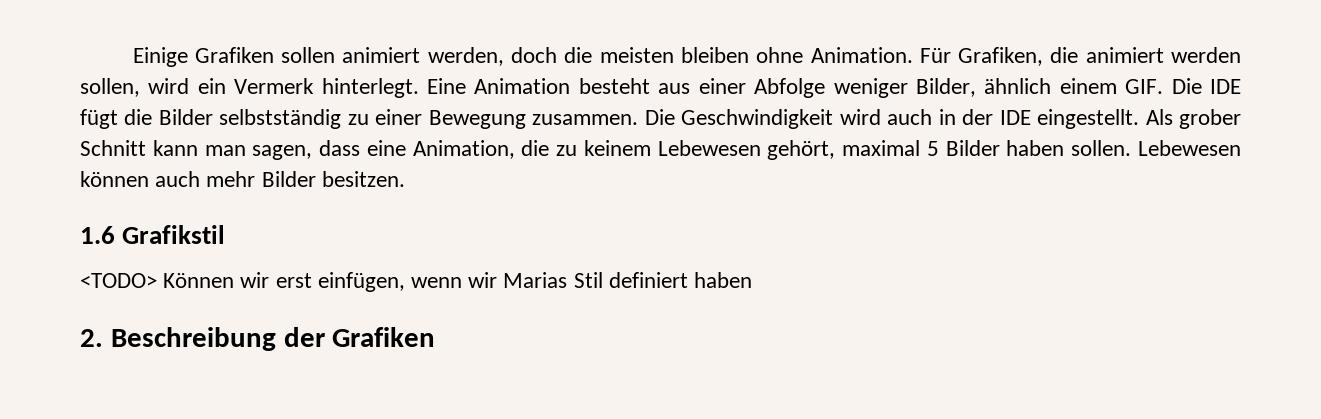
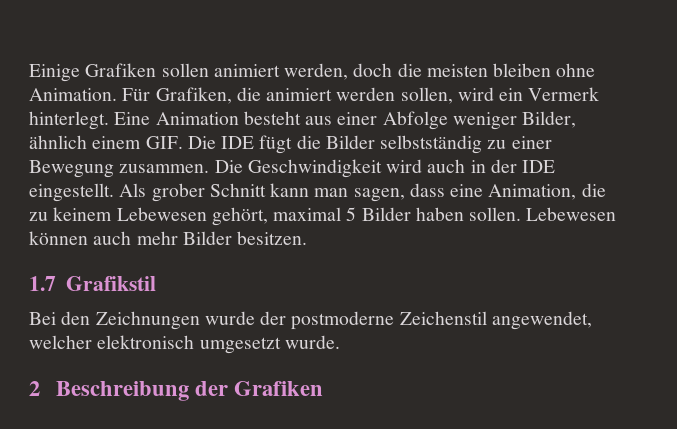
[80,226,115,244] 1.6 -> [29,276,56,291] 1.7
[80,272,753,292] [80,329,103,347] <TODO> Können wir erst einfügen, wenn wir Marias Stil definiert haben // 2. -> [29,311,592,330] [29,335,340,354] [29,381,40,396] Bei den Zeichnungen wurde der postmoderne Zeichenstil angewendet, welcher elektronisch umgesetzt wurde. // 2

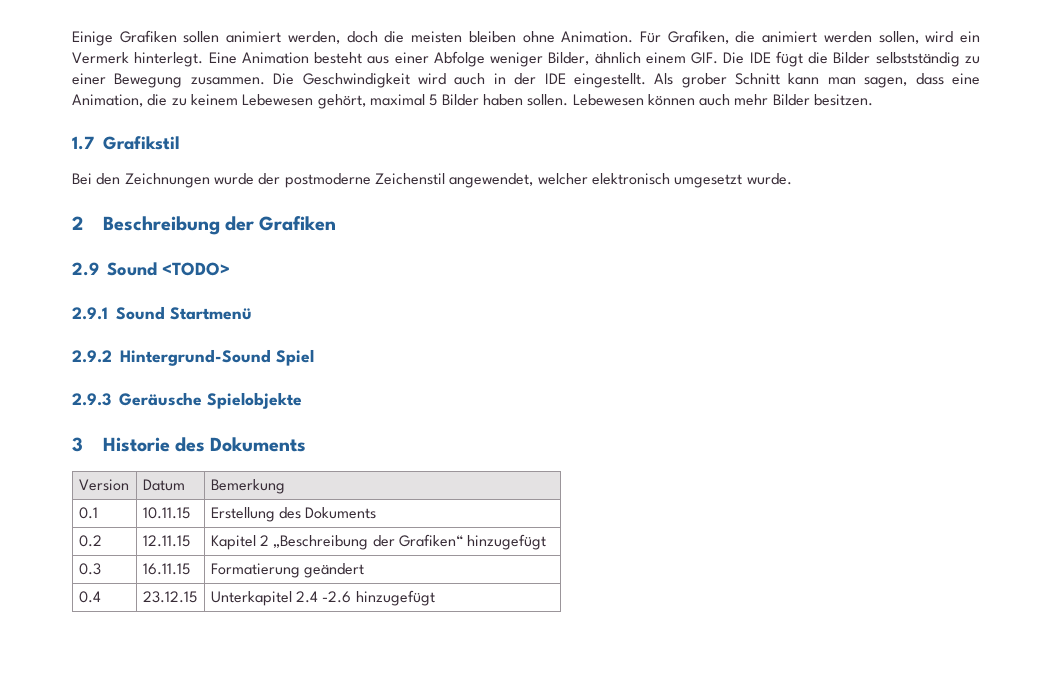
(324, 388) none -> [72,262,230,276] [72,306,252,320] [72,349,314,366] [72,392,302,409] [72,437,307,452] [78,479,129,491] [142,479,185,491] [210,479,285,494] [78,507,98,519] [142,507,190,519] [210,507,377,522] [78,535,102,547] [142,535,190,547] [210,534,547,550] [78,563,101,575] [142,563,190,575] [210,563,364,578] [78,591,101,603] [142,591,197,603] [210,590,435,606] // 2.9 Sound <TODO> // 2.9.1 Sound Startmenü // 2.9.2 Hintergrund-Sound Spiel // 2.9.3 Geräusche Spielobjekte // 3 Historie des Dokuments // Version | Datum | Bemerkung // 0.1 | 10.11.15 | Erstellung des Dokuments // 0.2 | 12.11.15 | Kapitel 2 „Beschreibung der Grafiken“ hinzugefügt // 0.3 | 16.11.15 | Formatierung geändert // 0.4 | 23.12.15 | Unterkapitel 2.4 -2.6 hinzugefügt

